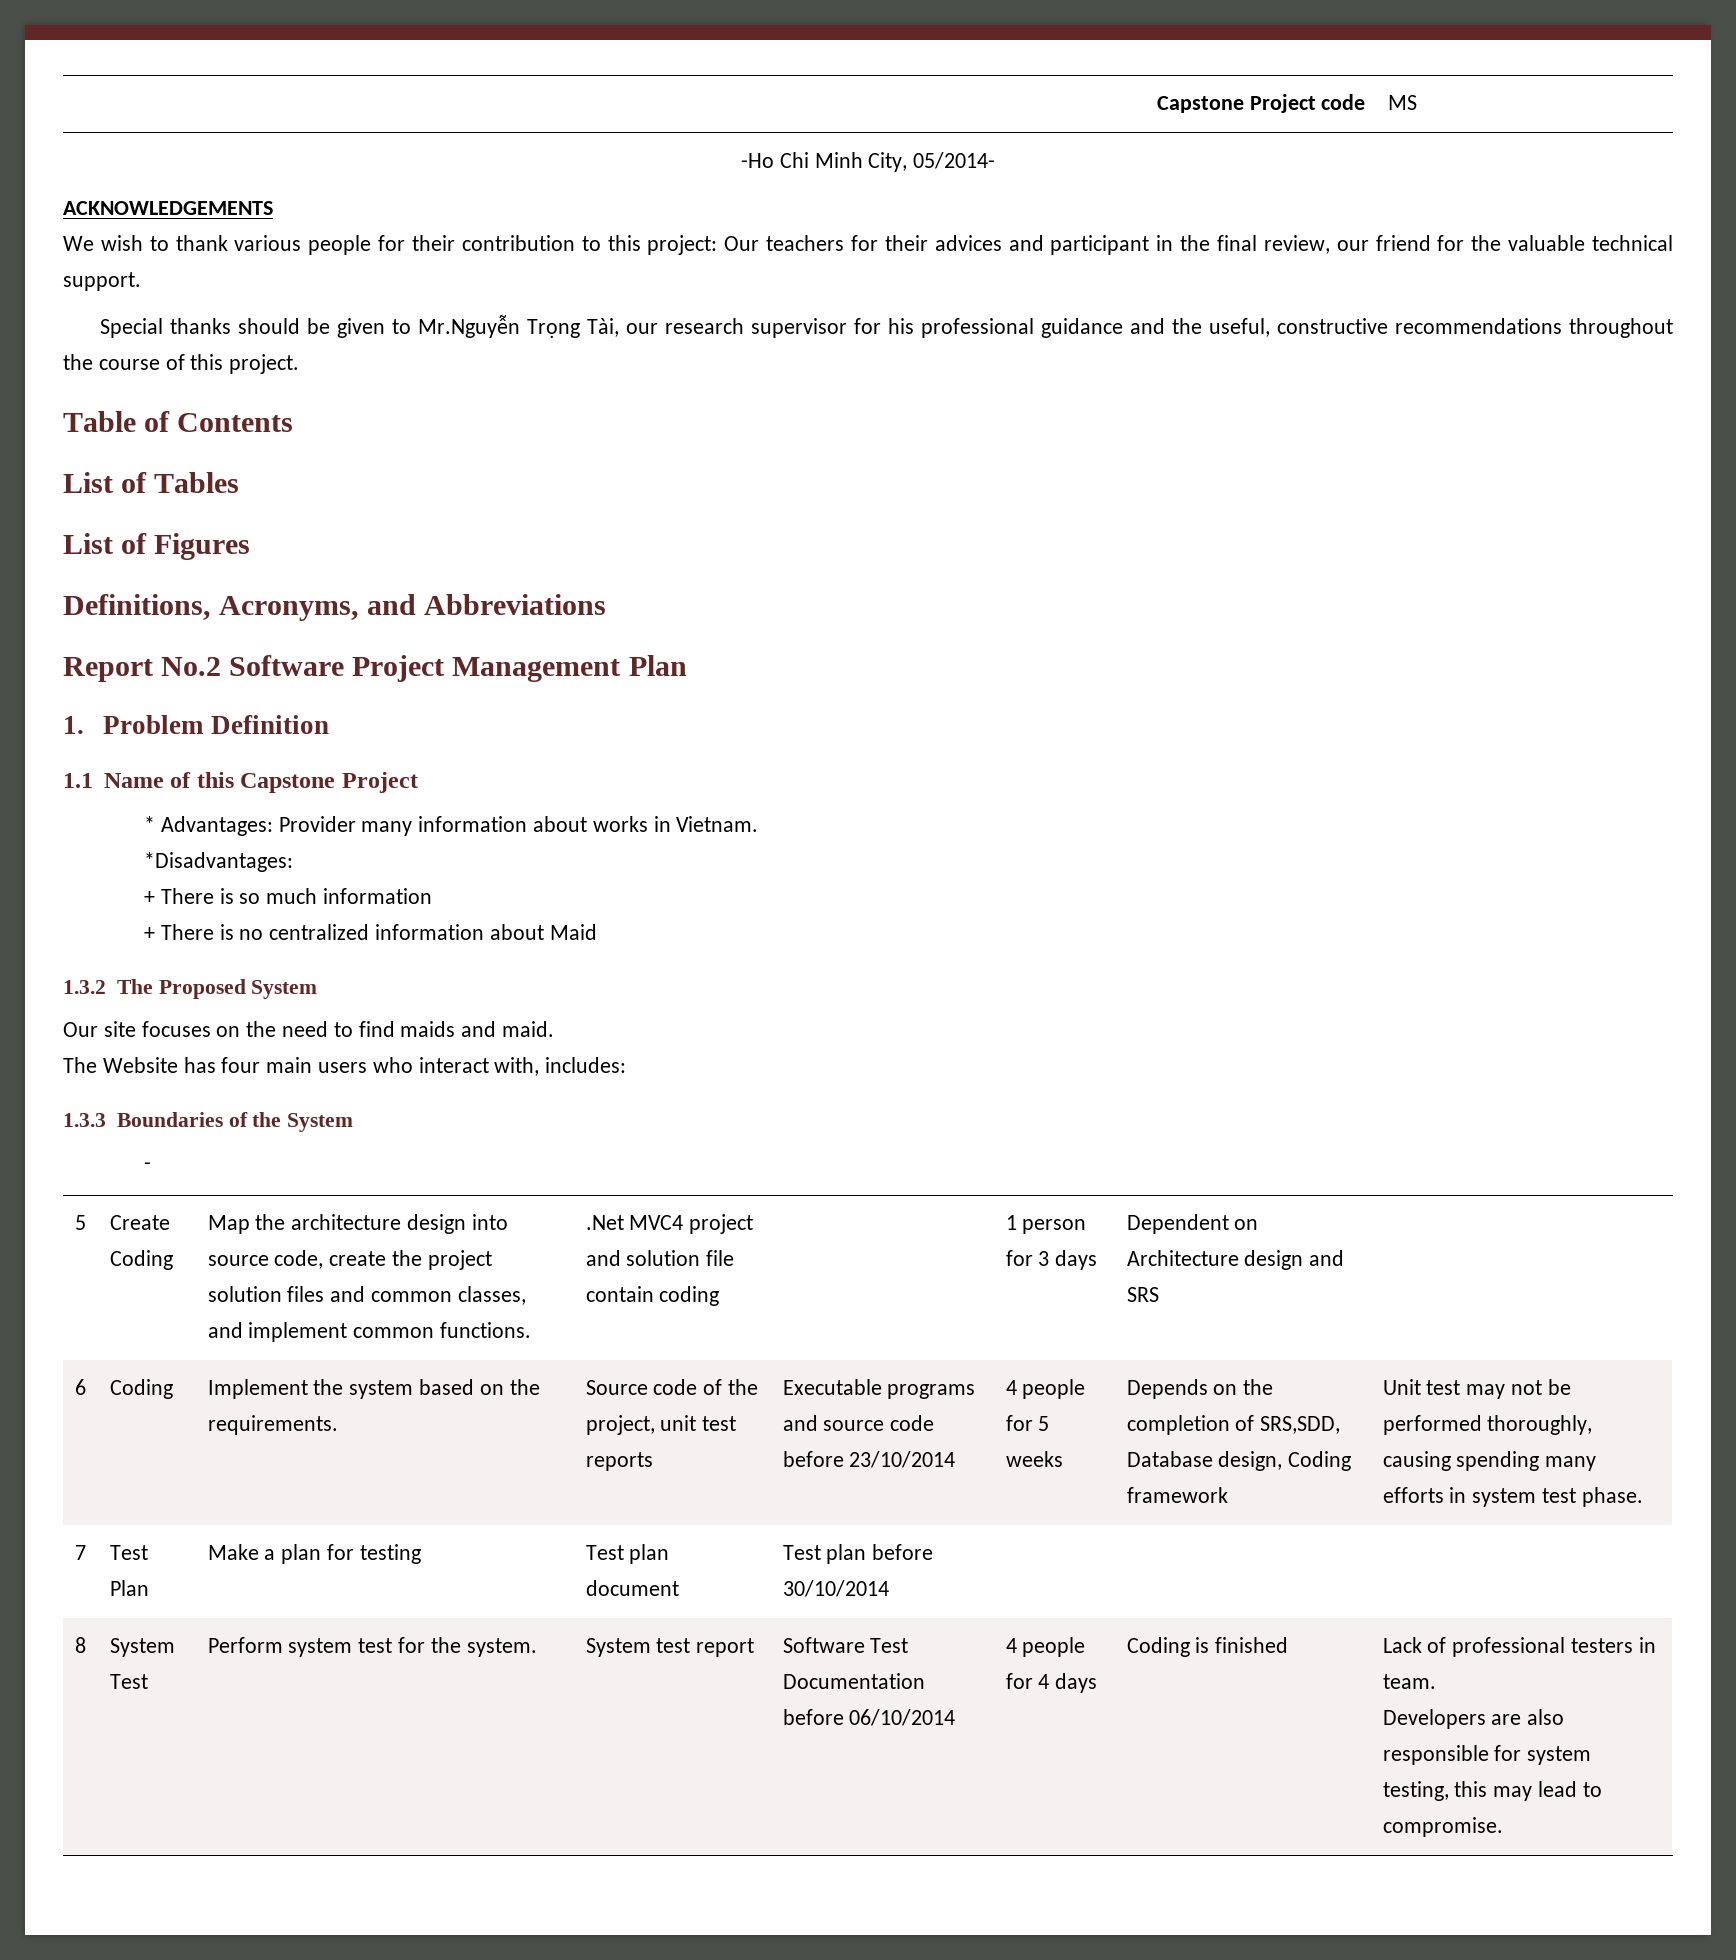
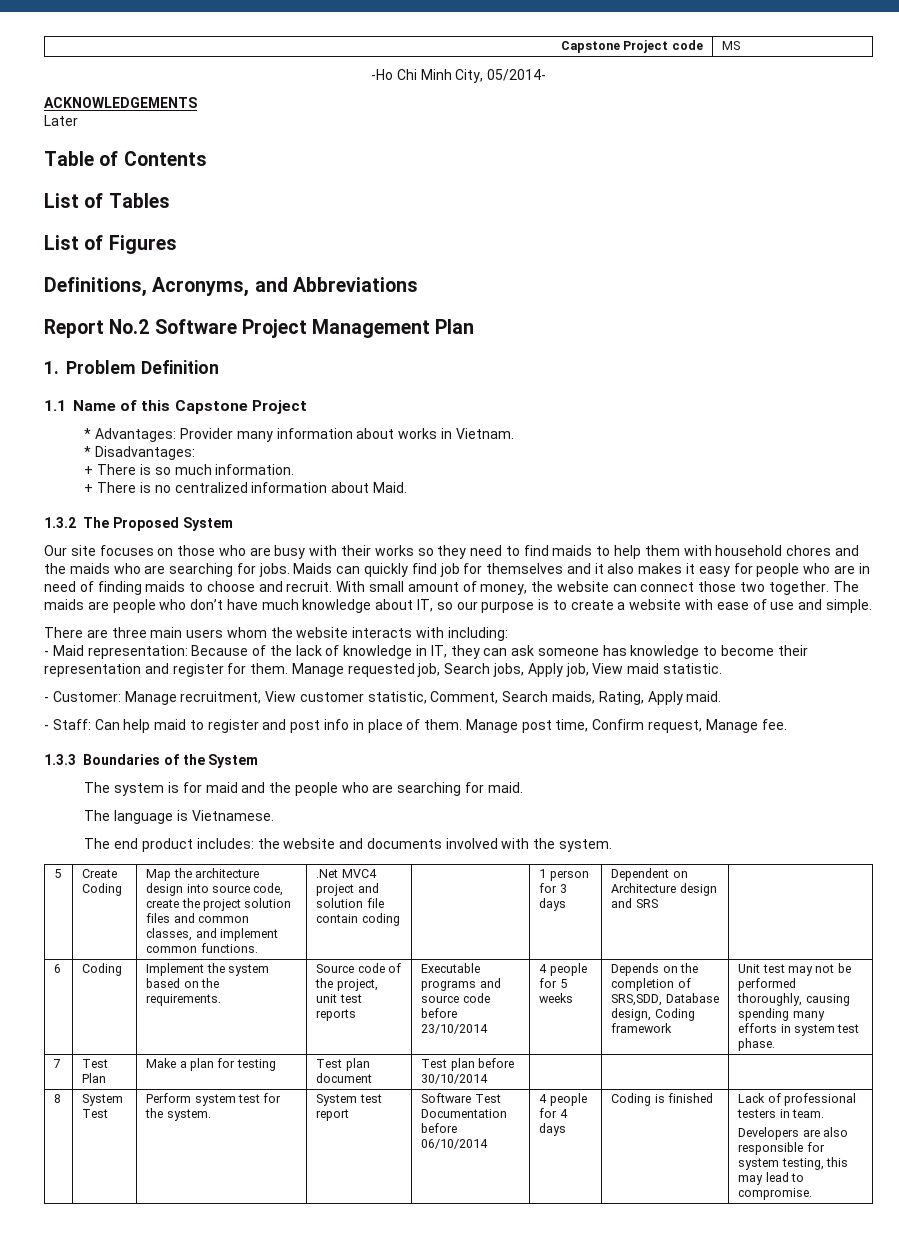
[63,235,1674,255] [63,272,141,291] [100,315,1673,338] [63,354,300,374] We wish to thank various people for their contribution to this project: Our teachers for their advices and participant in the final review, our friend for the valuable technical support. // Special thanks should be given to Mr.Nguyễn Trọng Tài, our research supervisor for his professional guidance and the useful, constructive recommendations throughout the course of this project. -> [44,115,78,126] Later
[143,852,293,872] *Disadvantages: -> [84,446,196,460] * Disadvantages:
[322,888,432,904] information -> [215,464,295,475] information.
[549,924,597,940] Maid -> [372,482,407,493] Maid.
[246,1021,555,1037] [63,1057,627,1076] the need to find maids and maid. // The Website has four main users who interact with, includes: -> [177,545,859,559] [44,563,870,577] [44,581,859,595] [44,599,872,613] [44,627,508,641] [44,645,808,659] [44,663,722,677] [44,691,722,705] [44,719,787,733] those who are busy with their works so they need to find maids to help them with household chores and the maids who are searching for jobs. Maids can quickly find job for themselves and it also makes it easy for people who are in need of finding maids to choose and recruit. With small amount of money, the website can connect those two together. The maids are people who don’t have much knowledge about IT, so our purpose is to create a website with ease of use and simple. // There are three main users whom the website interacts with including: // - Maid representation: Because of the lack of knowledge in IT, they can ask someone has knowledge to become their representation and register for them. Manage requested job, Search jobs, Apply job, View maid statistic. // - Customer: Manage recruitment, View customer statistic, Comment, Search maids, Rating, Apply maid. // - Staff: Can help maid to register and post info in place of them. Manage post time, Confirm request, Manage fee.
[143,1162,151,1170] - -> [84,782,523,796] [84,810,274,824] [84,838,612,852] The system is for maid and the people who are searching for maid. // The language is Vietnamese. // The end product includes: the website and documents involved with the system.

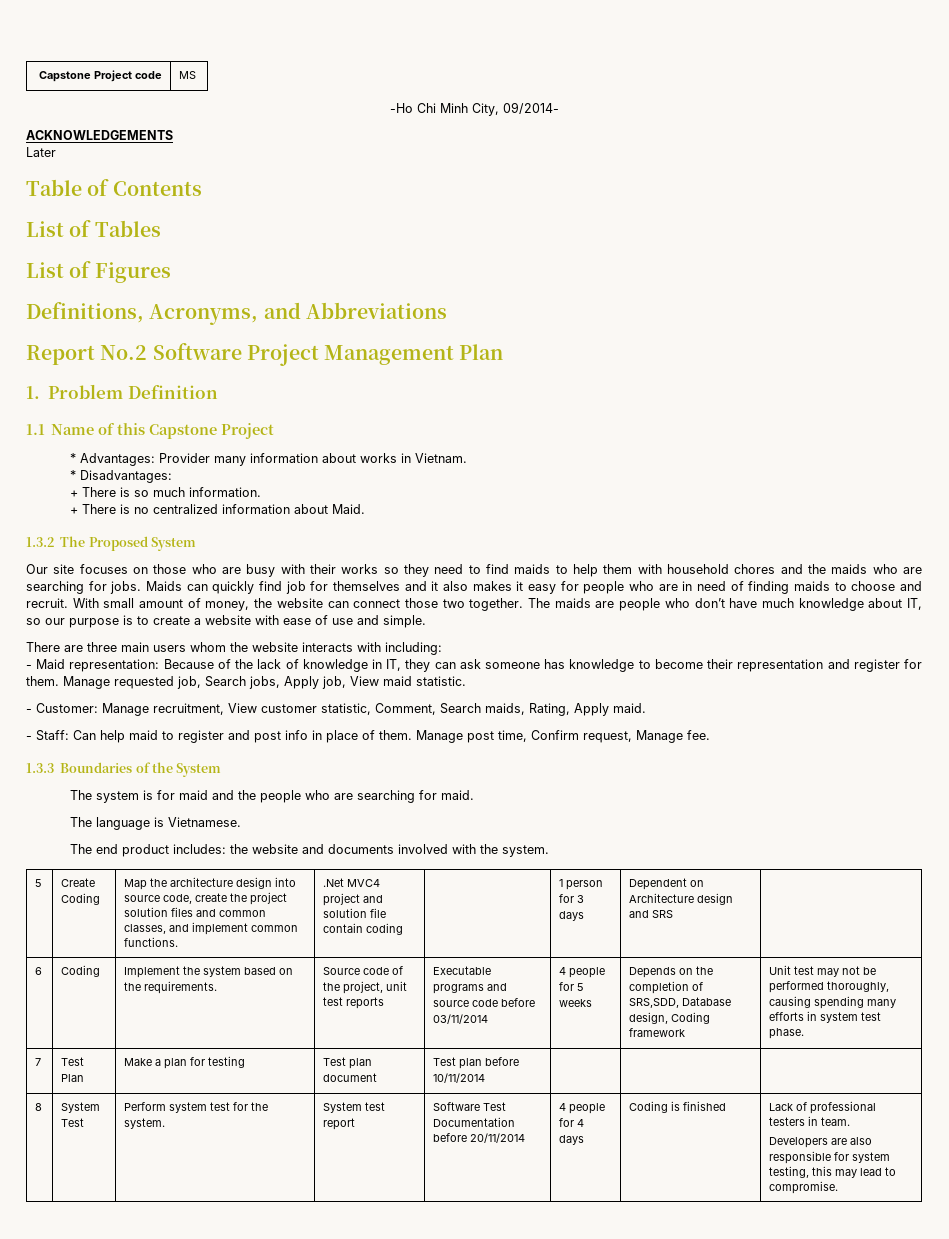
[487,69,547,81] 05/2014- -> [502,102,559,114] 09/2014-
[421,1024,489,1034] 23/10/2014 -> [433,1014,489,1024] 03/11/2014
[421,1074,489,1084] 30/10/2014 -> [433,1073,486,1083] 10/11/2014
[421,1139,489,1149] 06/10/2014 -> [470,1133,526,1143] 20/11/2014

